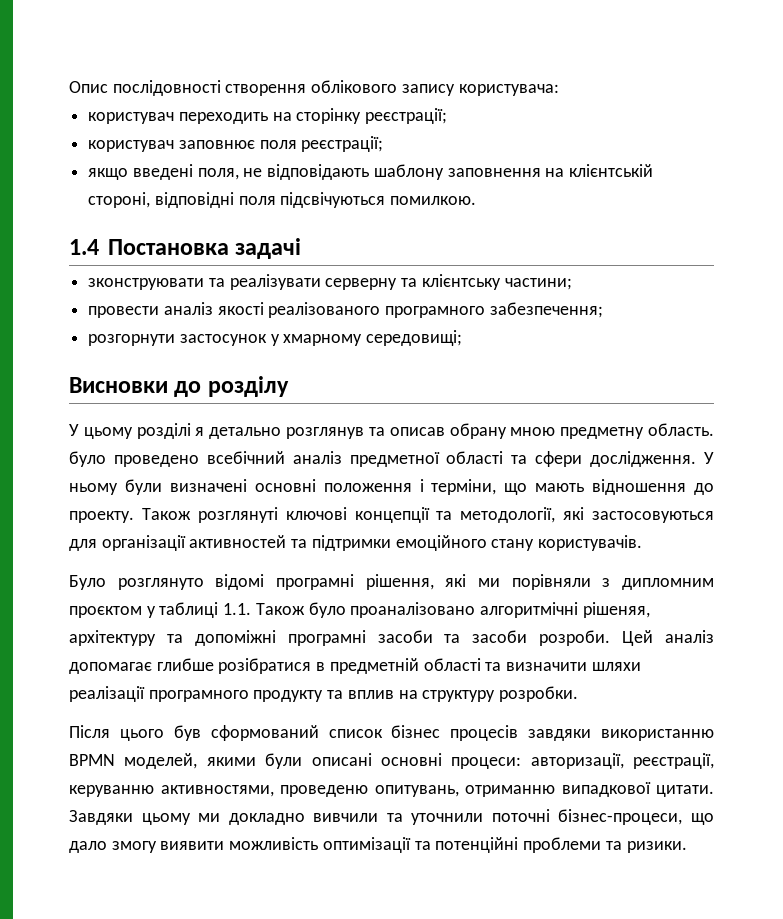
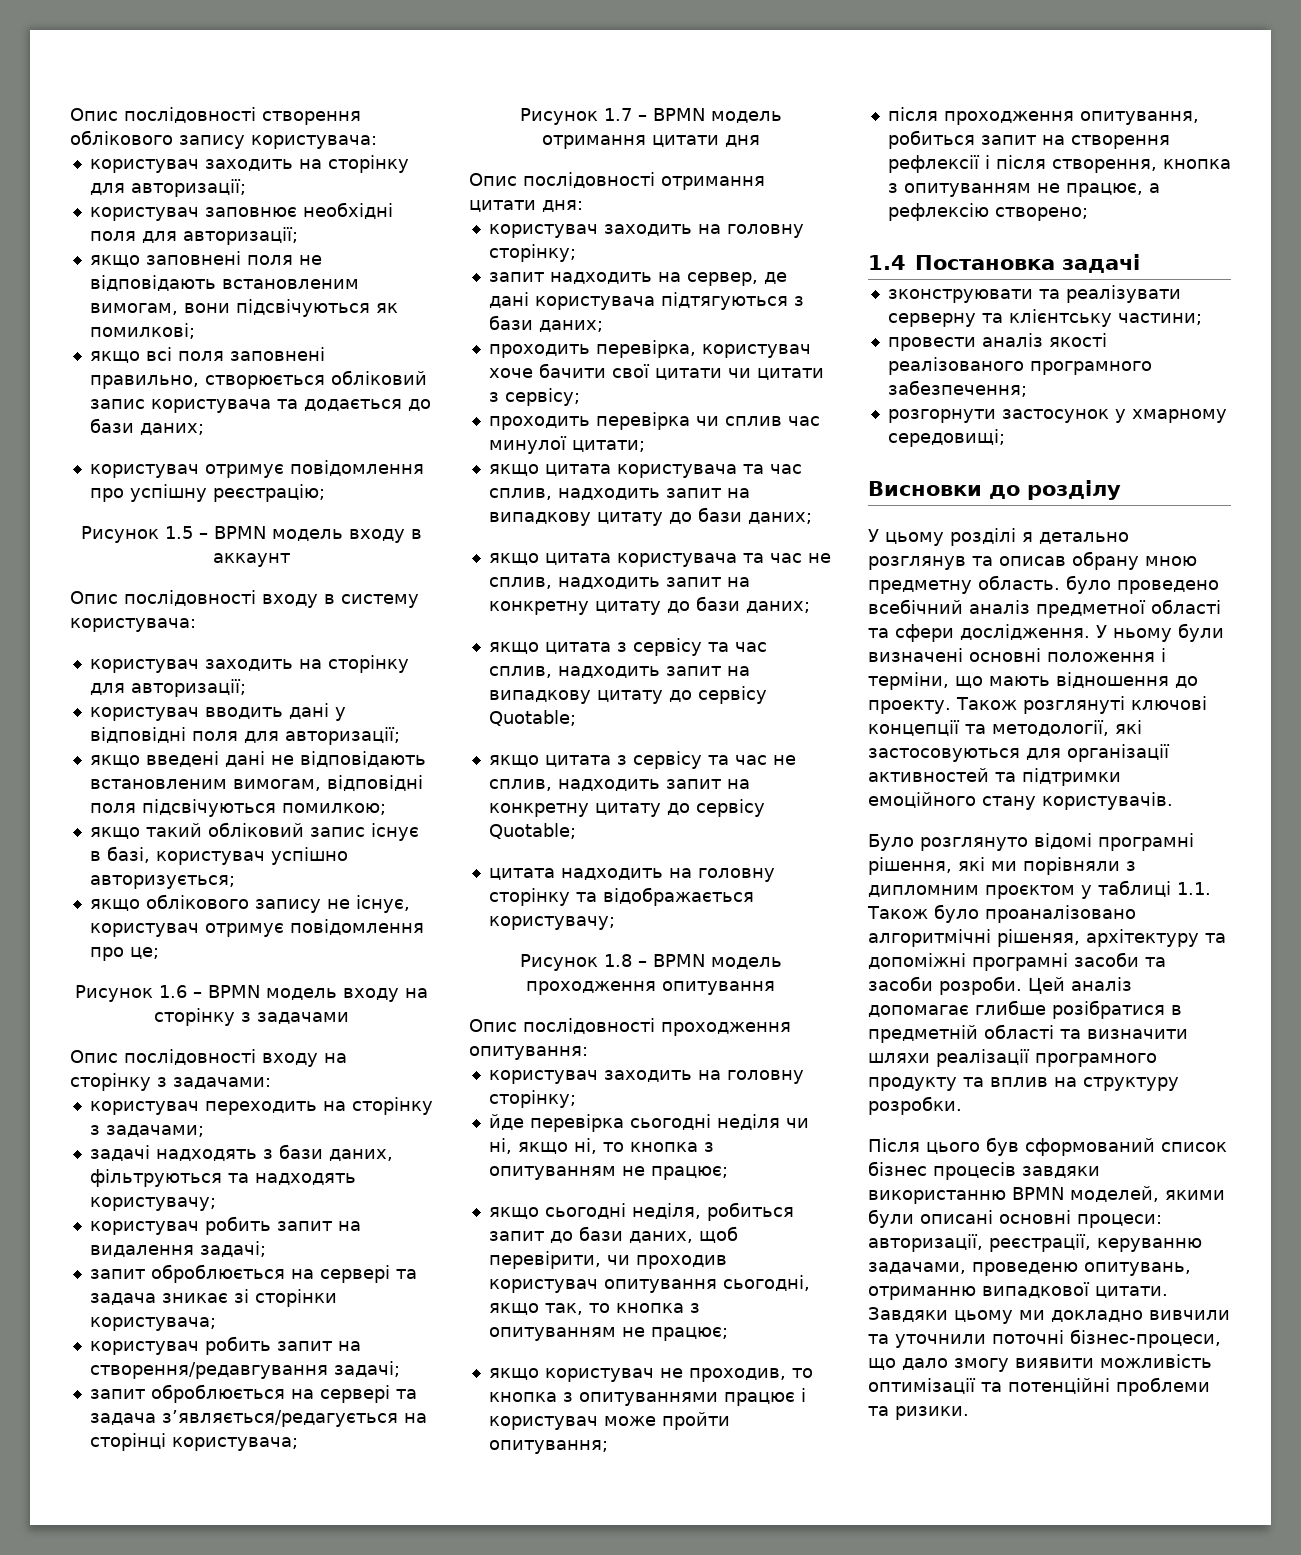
[178,108,448,124] [88,136,384,152] [88,164,654,180] [88,192,477,208] переходить на сторінку реєстрації; // користувач заповнює поля реєстрації; // якщо введені поля, не відповідають шаблону заповнення на клієнтській стороні, відповідні поля підсвічуються помилкою. -> [204,155,409,173] [89,179,246,197] [89,202,393,221] [89,227,298,245] [89,251,322,267] [89,275,359,291] [89,299,398,317] [89,323,195,339] [89,347,325,363] [89,370,427,389] [89,399,431,413] [89,418,204,435] [89,460,424,478] [89,484,325,502] [81,526,422,543] [213,553,290,567] [70,590,419,608] [70,618,196,632] [89,655,409,673] [89,679,246,697] [89,703,346,721] [89,727,400,745] [89,751,426,767] [89,775,423,791] [89,799,386,817] [89,822,419,841] [89,846,348,865] [89,875,235,889] [89,894,410,913] [89,919,424,937] [89,947,159,961] [75,985,428,1002] [154,1008,349,1026] [70,1049,347,1067] [70,1073,271,1091] [89,1097,433,1115] [89,1125,204,1137] [89,1144,393,1161] [89,1169,356,1187] [89,1197,216,1211] [89,1216,361,1235] [89,1241,266,1257] [89,1264,417,1283] [89,1289,337,1307] [89,1317,216,1331] [89,1336,361,1355] [89,1361,400,1379] [89,1384,417,1403] [89,1410,427,1427] [89,1433,298,1451] [519,108,782,125] [541,135,760,149] [469,172,765,190] [469,200,583,212] [488,224,804,238] [488,244,576,262] [488,272,787,286] [488,292,804,310] [488,315,603,332] [488,340,811,358] [488,363,824,380] [488,388,580,406] [488,412,820,430] [488,436,645,454] [488,464,802,478] [488,488,750,500] [488,507,812,526] [488,553,831,567] [488,577,750,589] [488,596,810,615] [488,638,767,656] [488,666,750,678] [488,686,767,704] [488,710,576,726] [488,751,796,769] [488,779,750,791] [488,799,765,817] [488,823,576,839] [488,868,775,882] [488,887,754,906] [488,916,615,930] [519,954,782,971] [526,981,775,995] [469,1018,791,1036] [469,1046,588,1060] [488,1070,804,1084] [488,1090,576,1108] [488,1114,809,1132] [488,1138,714,1154] [488,1166,728,1180] [488,1202,794,1221] [488,1226,738,1243] [488,1251,727,1269] [488,1275,810,1293] [488,1303,700,1315] [488,1327,728,1341] [488,1368,813,1382] [488,1388,806,1406] [488,1412,730,1430] [488,1440,608,1454] [887,107,1199,125] [887,130,1170,149] [887,155,1231,173] [887,183,1160,197] [887,203,1088,221] заходить на сторінку для авторизації; // користувач заповнює необхідні поля для авторизації; // якщо заповнені поля не відповідають встановленим вимогам, вони підсвічуються як помилкові; // якщо всі поля заповнені правильно, створюється обліковий запис користувача та додається до бази даних; // користувач отримує повідомлення про успішну реєстрацію; // Рисунок 1.5 – BPMN модель входу в аккаунт // Опис послідовності входу в систему користувача: // користувач заходить на сторінку для авторизації; // користувач вводить дані у відповідні поля для авторизації; // якщо введені дані не відповідають встановленим вимогам, відповідні поля підсвічуються помилкою; // якщо такий обліковий запис існує в базі, користувач успішно авторизується; // якщо облікового запису не існує, користувач отримує повідомлення про це; // Рисунок 1.6 – BPMN модель входу на сторінку з задачами // Опис послідовності входу на сторінку з задачами: // користувач переходить на сторінку з задачами; // задачі надходять з бази даних, фільтруються та надходять користувачу; // користувач робить запит на видалення задачі; // запит оброблюється на сервері та задача зникає зі сторінки користувача; // користувач робить запит на створення/редавгування задачі; // запит оброблюється на сервері та задача з’являється/редагується на сторінці користувача; // Рисунок 1.7 – BPMN модель отримання цитати дня // Опис послідовності отримання цитати дня: // користувач заходить на головну сторінку; // запит надходить на сервер, де дані користувача підтягуються з бази даних; // проходить перевірка, користувач хоче бачити свої цитати чи цитати з сервісу; // проходить перевірка чи сплив час минулої цитати; // якщо цитата користувача та час сплив, надходить запит на випадкову цитату до бази даних; // якщо цитата користувача та час не сплив, надходить запит на конкретну цитату до бази даних; // якщо цитата з сервісу та час сплив, надходить запит на випадкову цитату до сервісу Quotable; // якщо цитата з сервісу та час не сплив, надходить запит на конкретну цитату до сервісу Quotable; // цитата надходить на головну сторінку та відображається користувачу; // Рисунок 1.8 – BPMN модель проходження опитування // Опис послідовності проходження опитування: // користувач заходить на головну сторінку; // йде перевірка сьогодні неділя чи ні, якщо ні, то кнопка з опитуванням не працює; // якщо сьогодні неділя, робиться запит до бази даних, щоб перевірити, чи проходив користувач опитування сьогодні, якщо так, то кнопка з опитуванням не працює; // якщо користувач не проходив, то кнопка з опитуваннями працює і користувач може пройти опитування; // після проходження опитування, робиться запит на створення рефлексії і після створення, кнопка з опитуванням не працює, а рефлексію створено;
[160,785,274,797] активностями, -> [868,1262,966,1274] задачами,

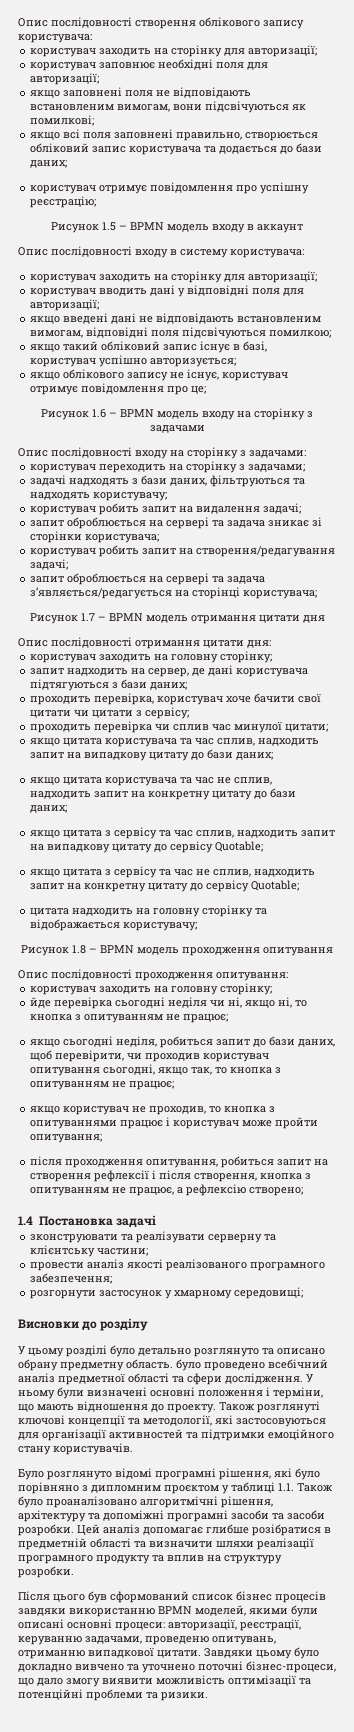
[89,1362,328,1379] створення/редавгування -> [196,546,336,557] створення/редагування
[1022,532,1129,544] [868,551,1197,570] я детально розглянув та описав обрану мною -> [110,1345,325,1357] [18,1359,58,1371] було детально розглянуто та описано обрану
[991,857,1120,875] ми порівняли -> [295,1468,320,1480] [18,1482,79,1494] було порівняно
[997,929,1080,947] рішеняя, -> [221,1496,273,1508] рішення,
[939,976,1022,995] розроби. -> [18,1524,74,1536] розробки.
[1019,1310,1230,1322] [868,1334,986,1348] ми докладно вивчили та уточнили -> [294,1647,319,1659] [18,1664,195,1673] було докладно вивчено та уточнено

